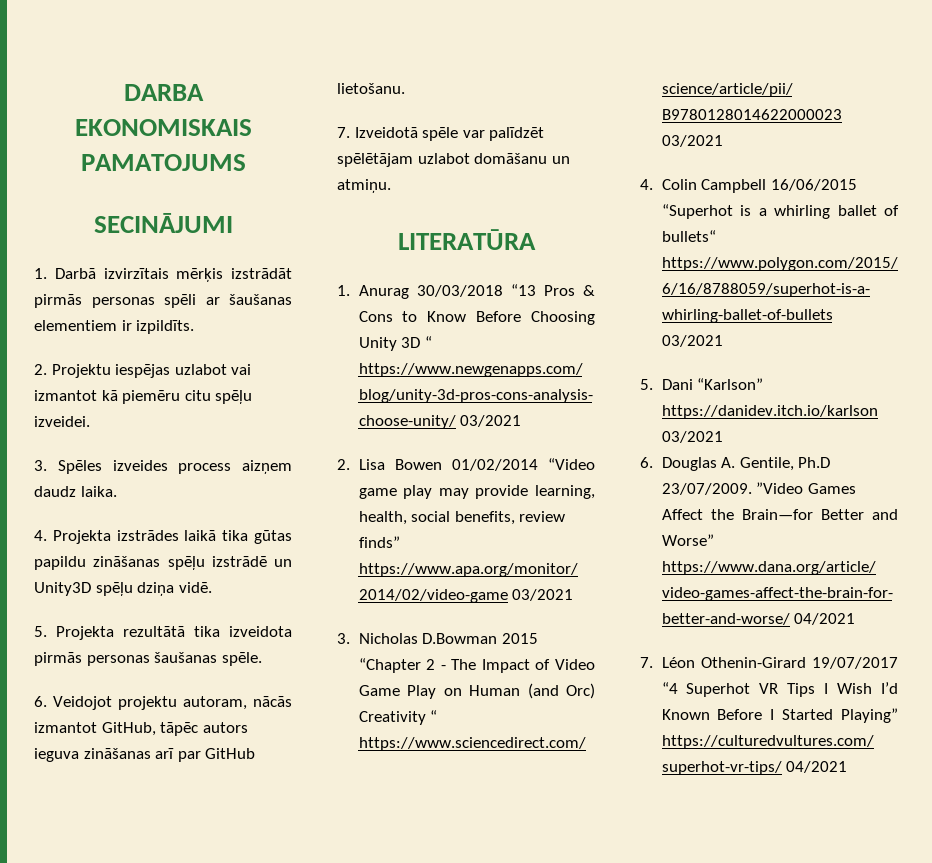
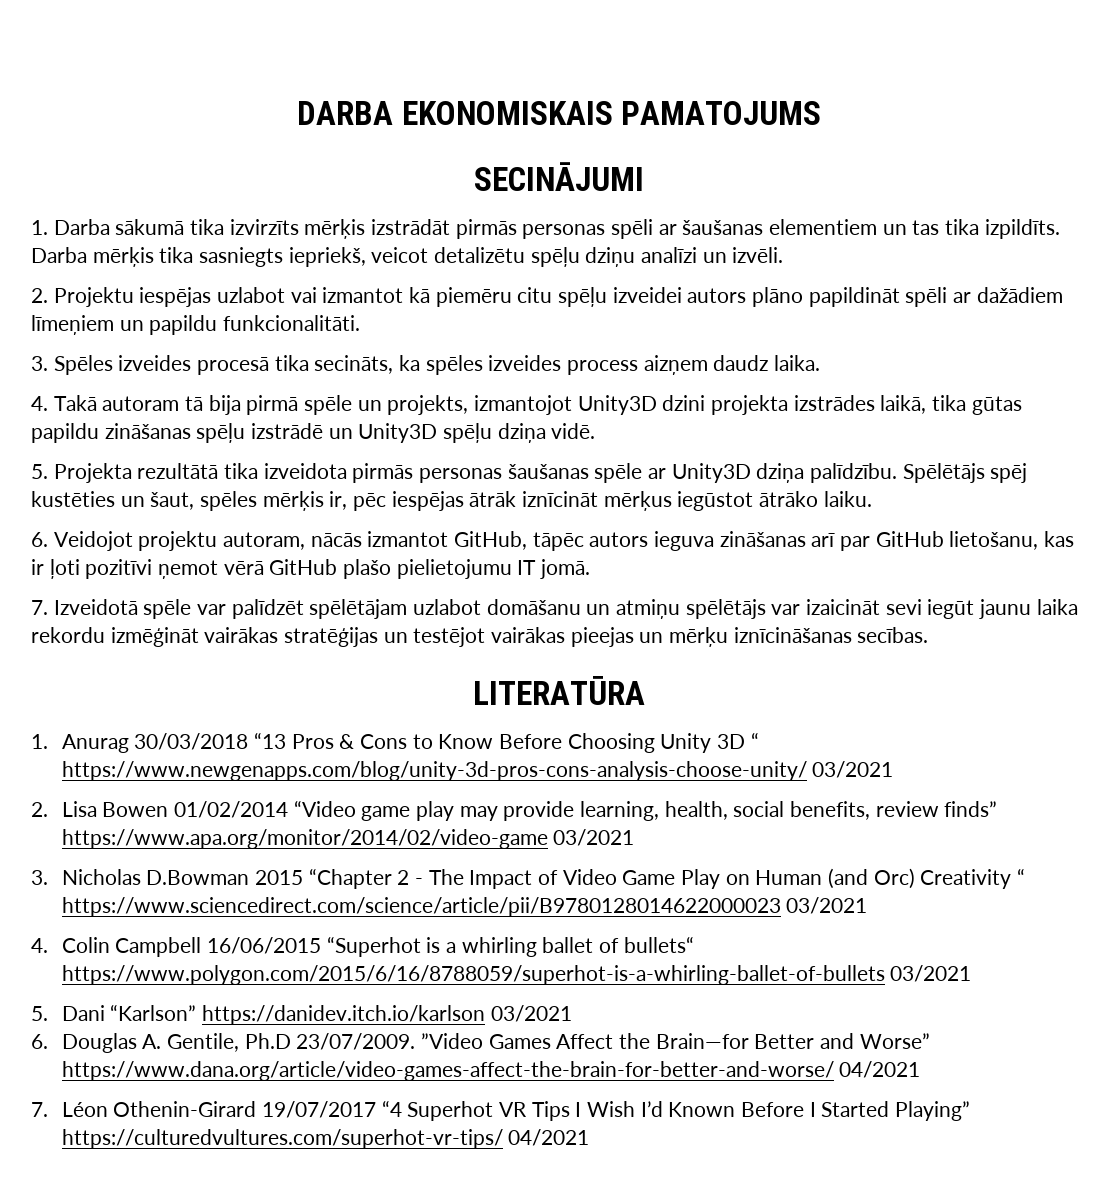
[54,268,169,279] Darbā izvirzītais -> [53,219,299,235] Darba sākumā tika izvirzīts
[121,320,195,334] ir izpildīts. -> [882,219,1060,239] [31,247,784,267] un tas tika izpildīts. Darba mērķis tika sasniegts iepriekš, veicot detalizētu spēļu dziņu analīzi un izvēli.
[34,416,90,427] [34,460,102,474] izveidei. // 3. Spēles -> [612,287,1063,307] [31,315,361,335] [31,355,483,375] izveidei autors plāno papildināt spēli ar dažādiem līmeņiem un papildu funkcionalitāti. // 3. Spēles izveides procesā tika secināts, ka spēles
[52,530,217,544] Projekta izstrādes laikā -> [53,395,927,415] Takā autoram tā bija pirmā spēle un projekts, izmantojot Unity3D dzini projekta izstrādes laikā,
[221,652,262,666] spēle. -> [594,463,1028,483] [31,491,872,511] spēle ar Unity3D dziņa palīdzību. Spēlētājs spēj kustēties un šaut, spēles mērķis ir, pēc iespējas ātrāk iznīcināt mērķus iegūstot ātrāko laiku.
[337,83,405,94] lietošanu. -> [949,531,1075,550] [31,559,591,579] lietošanu, kas ir ļoti pozitīvi ņemot vērā GitHub plašo pielietojumu IT jomā.
[337,179,391,193] atmiņu. -> [616,599,1078,619] [31,627,929,647] atmiņu spēlētājs var izaicināt sevi iegūt jaunu laika rekordu izmēģināt vairākas stratēģijas un testējot vairākas pieejas un mērķu iznīcināšanas secības.

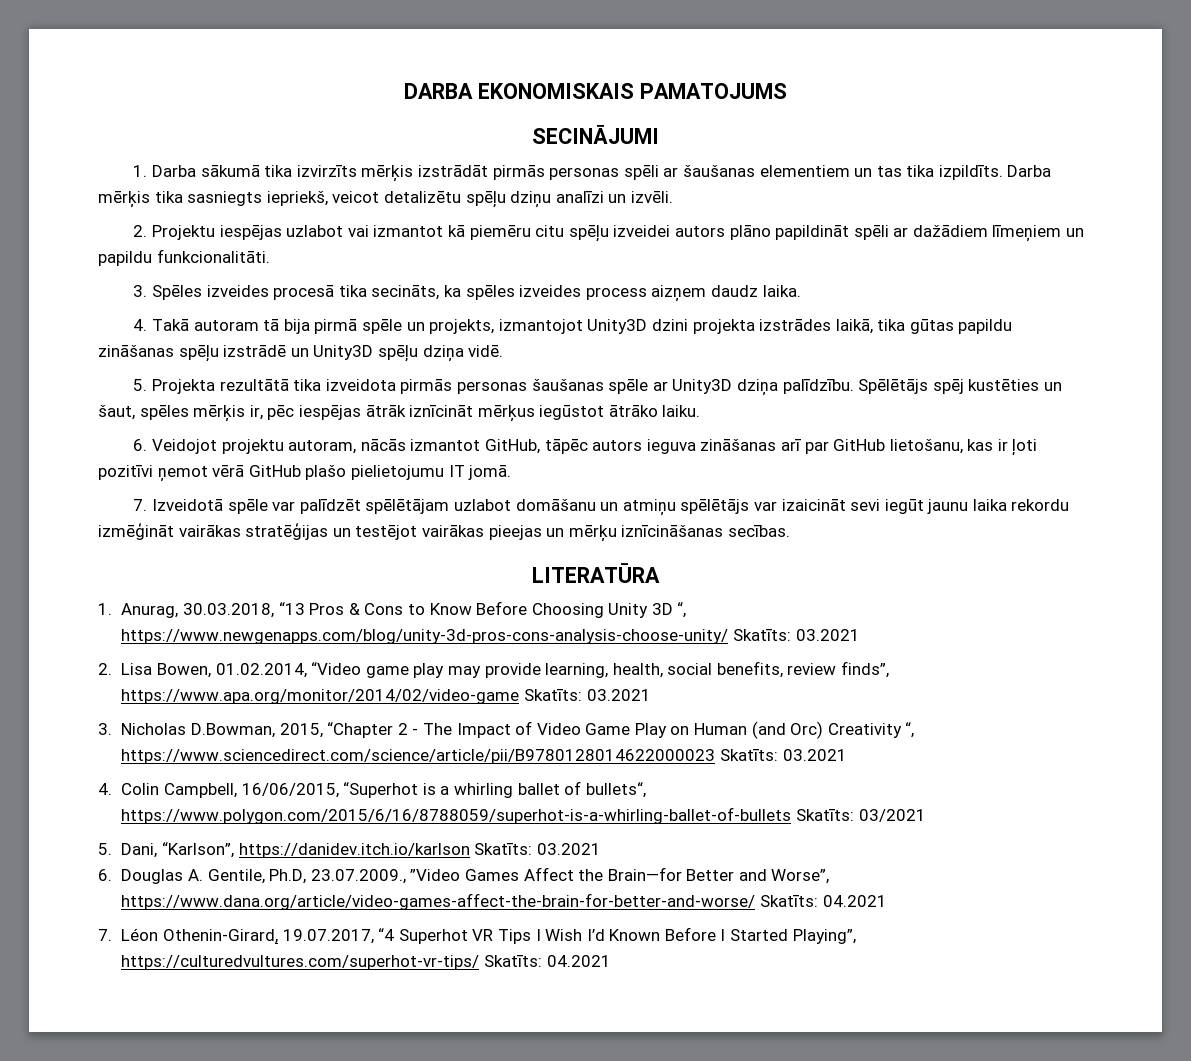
[61,733,249,753] Anurag 30/03/2018 -> [121,603,274,618] Anurag, 30.03.2018,
[750,732,759,749] [61,761,894,781] “ https://www.newgenapps.com/blog/unity-3d-pros-cons-analysis-choose-unity/ 03/2021 -> [677,602,687,618] [121,629,860,644] “, https://www.newgenapps.com/blog/unity-3d-pros-cons-analysis-choose-unity/ Skatīts: 03.2021
[102,801,288,818] Bowen 01/02/2014 -> [156,663,307,678] Bowen, 01.02.2014,
[944,801,998,817] [61,829,635,849] finds” https://www.apa.org/monitor/2014/02/video-game 03/2021 -> [841,661,890,678] [121,689,651,704] finds”, https://www.apa.org/monitor/2014/02/video-game Skatīts: 03.2021
[146,870,303,885] D.Bowman 2015 -> [190,723,323,738] D.Bowman, 2015,
[1016,868,1025,885] [61,897,868,917] “ https://www.sciencedirect.com/science/article/pii/B9780128014622000023 03/2021 -> [905,722,915,738] [121,749,847,764] “, https://www.sciencedirect.com/science/article/pii/B9780128014622000023 Skatīts: 03.2021
[115,937,321,957] Campbell 16/06/2015 -> [163,783,339,798] Campbell, 16/06/2015,
[623,936,694,953] [61,965,885,985] bullets“ https://www.polygon.com/2015/6/16/8788059/superhot-is-a-whirling-ballet-of-bullets -> [585,782,646,798] [121,807,854,824] bullets“, https://www.polygon.com/2015/6/16/8788059/superhot-is-a-whirling-ballet-of-bullets Skatīts:
[61,1004,572,1025] Dani “Karlson” https://danidev.itch.io/karlson 03/2021 -> [121,842,601,858] Dani, “Karlson”, https://danidev.itch.io/karlson Skatīts: 03.2021
[244,1033,416,1050] Ph.D 23/07/2009. -> [269,869,406,884] Ph.D, 23.07.2009.,
[859,1033,930,1049] [61,1061,921,1081] Worse” https://www.dana.org/article/video-games-affect-the-brain-for-better-and-worse/ 04/2021 -> [771,869,830,884] [121,893,887,910] Worse”, https://www.dana.org/article/video-games-affect-the-brain-for-better-and-worse/ Skatīts: 04.2021
[113,1101,376,1118] Othenin-Girard 19/07/2017 -> [162,929,374,944] Othenin-Girard, 19.07.2017,
[894,1101,970,1121] [61,1129,590,1149] Playing” https://culturedvultures.com/superhot-vr-tips/ 04/2021 -> [792,929,856,944] [121,955,611,970] Playing”, https://culturedvultures.com/superhot-vr-tips/ Skatīts: 04.2021

